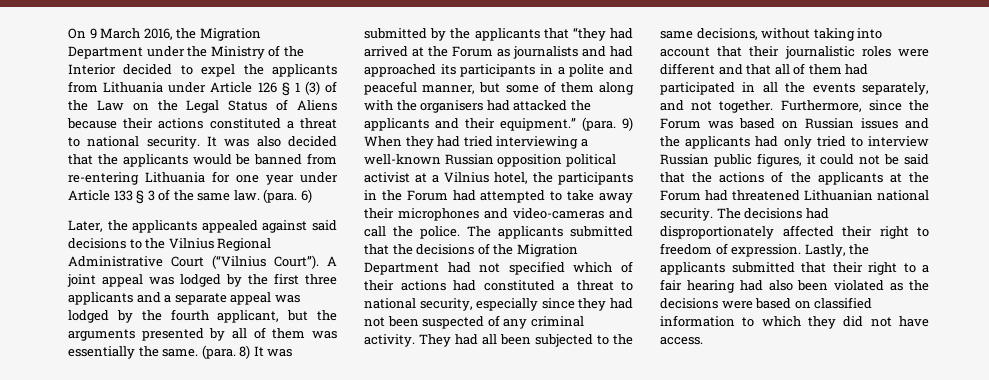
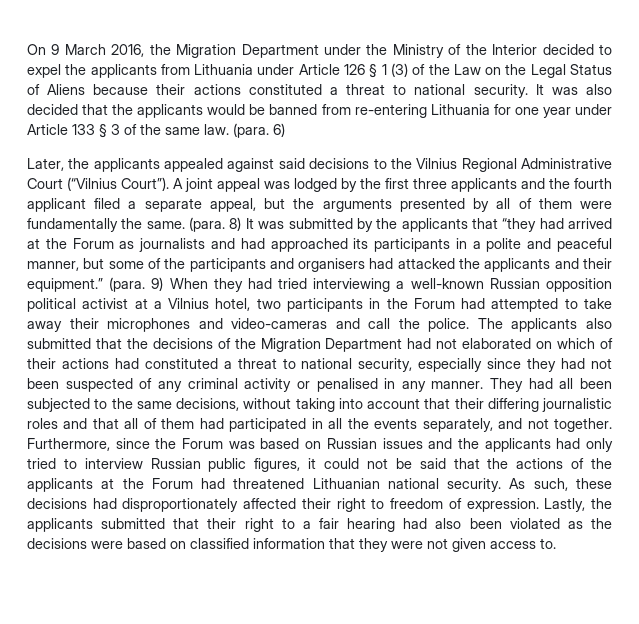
[164,292,300,305] [68,309,280,323] a separate appeal was lodged by the fourth applicant, -> [549,178,612,189] [27,198,256,212] the fourth applicant filed a separate appeal,
[312,331,337,339] [68,346,135,359] was essentially -> [580,201,612,209] [27,218,118,232] were fundamentally
[560,82,634,95] [364,100,417,111] them along with the -> [164,258,294,272] the participants and
[533,172,553,183] the -> [256,298,281,309] two
(563, 232) none -> [586,318,612,329] also
[508,261,565,275] specified -> [462,338,553,349] elaborated on
[364,334,415,347] activity. -> [244,378,484,392] activity or penalised in any manner.
(780, 51) none -> [487,398,539,412] differing
[898,49,929,57] [660,63,715,75] were different -> (58, 423) none
[716,208,741,219] The -> [509,478,612,491] As such, these
[742,316,929,329] [660,337,703,345] to which they did not have access. -> [329,538,556,552] that they were not given access to.

